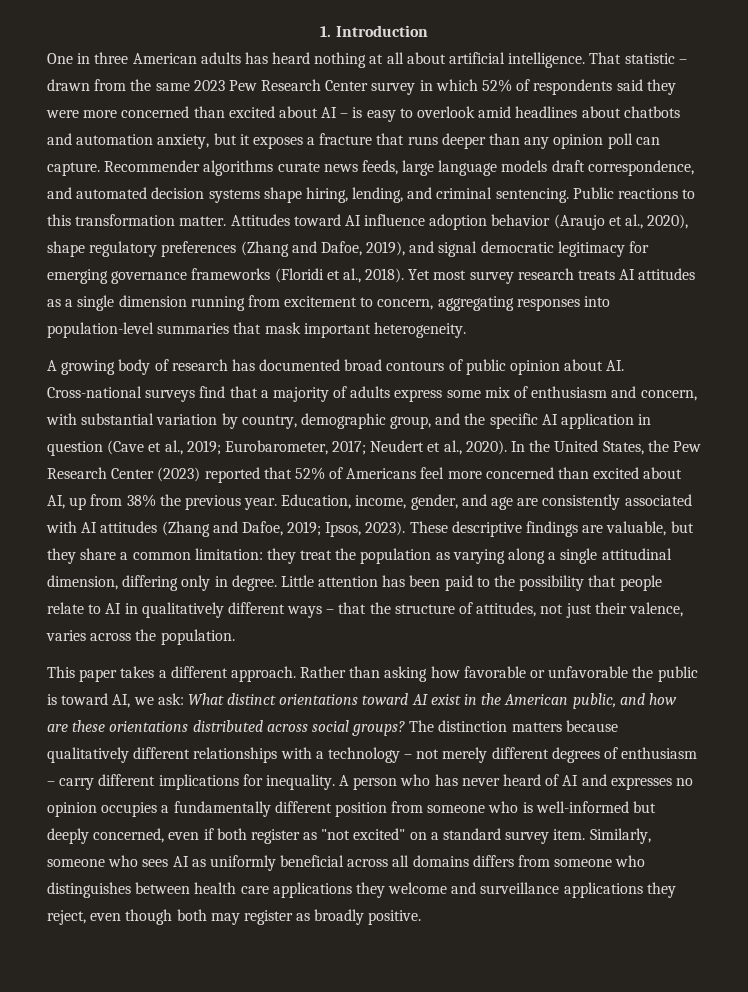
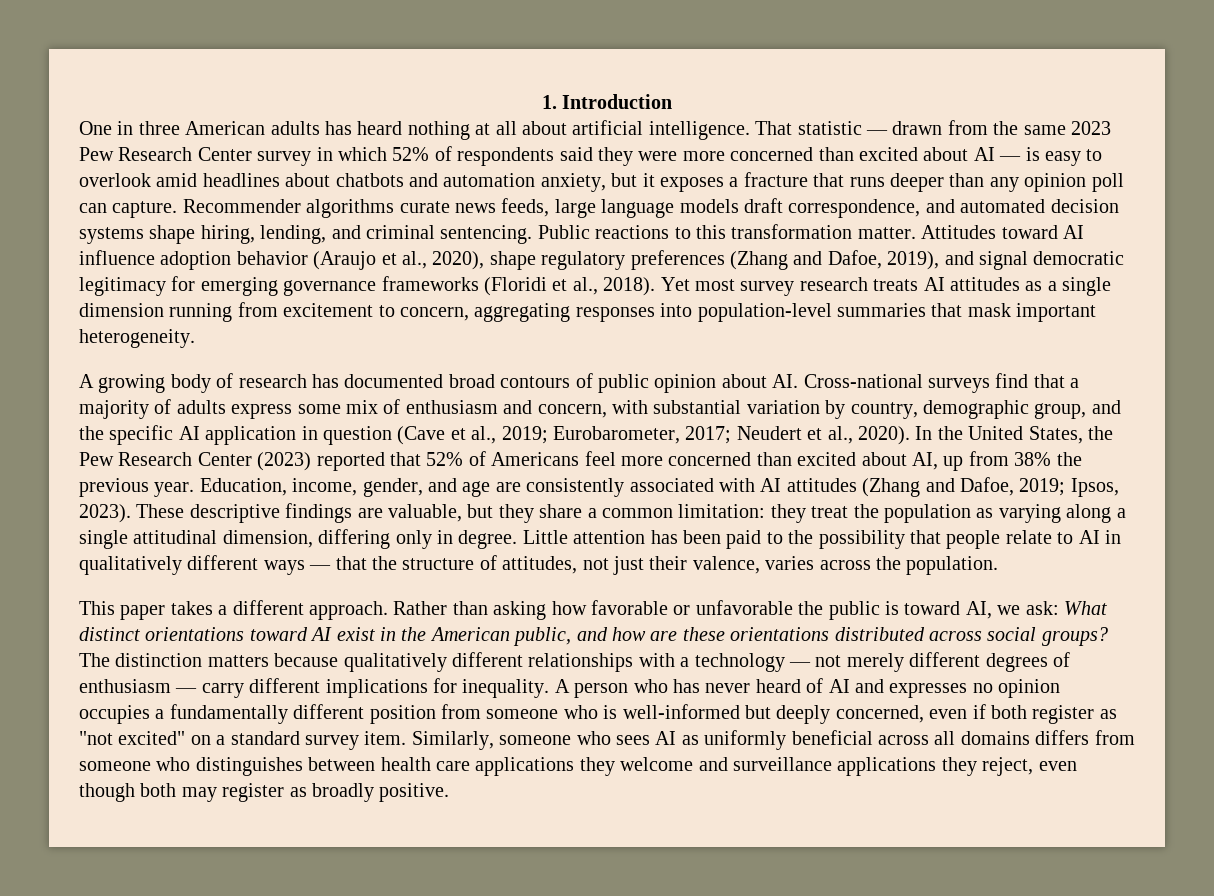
[678,59,687,64] – -> [865,130,888,135] —
[340,113,349,118] – -> [999,156,1022,161] —
[326,609,335,614] – -> [309,565,332,570] —
[404,754,413,759] – -> [788,662,811,667] —
[47,781,55,786] – -> [175,688,198,693] —

